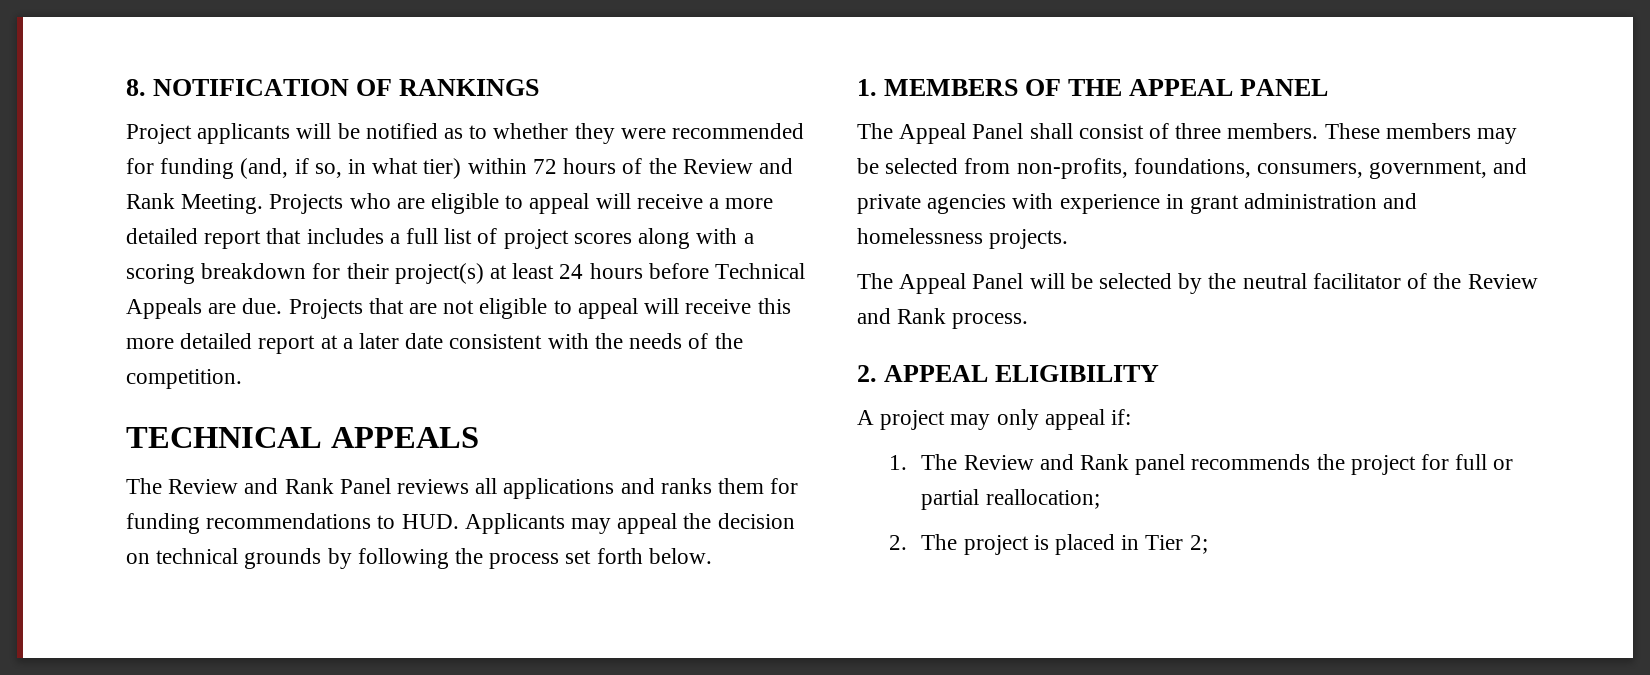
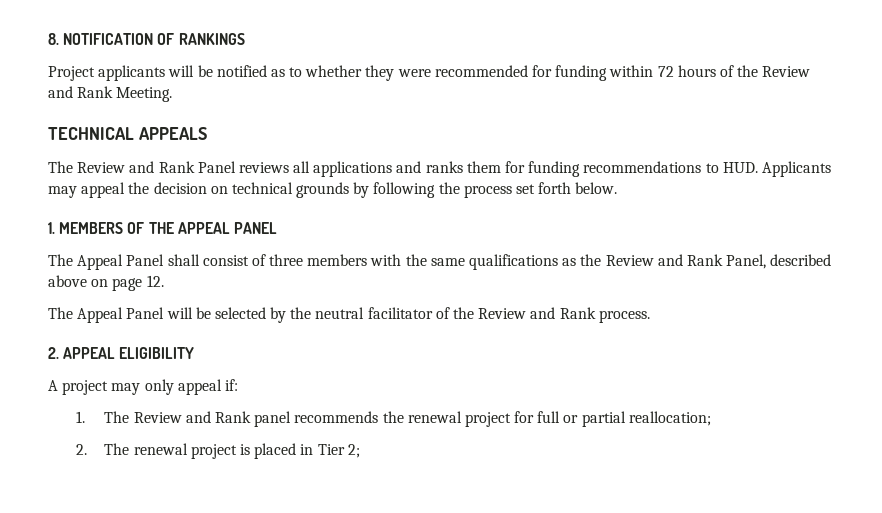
[240,158,462,179] (and, if so, in what tier) -> (608, 73) none
[269,193,774,214] [126,228,754,249] [126,263,806,284] [126,298,791,319] [126,333,743,354] [126,369,242,389] Projects who are eligible to appeal will receive a more detailed report that includes a full list of project scores along with a scoring breakdown for their project(s) at least 24 hours before Technical Appeals are due. Projects that are not eligible to appeal will receive this more detailed report at a later date consistent with the needs of the competition. -> (173, 94) none
[1227,123,1518,144] [857,158,1528,179] [857,193,1418,214] [857,228,1069,249] members. These members may be selected from non-profits, foundations, consumers, government, and private agencies with experience in grant administration and homelessness projects. -> [307,254,832,270] [48,275,164,291] members with the same qualifications as the Review and Rank Panel, described above on page 12.
(1345, 462) none -> [407,411,462,423] renewal
(958, 542) none -> [133,443,188,455] renewal

